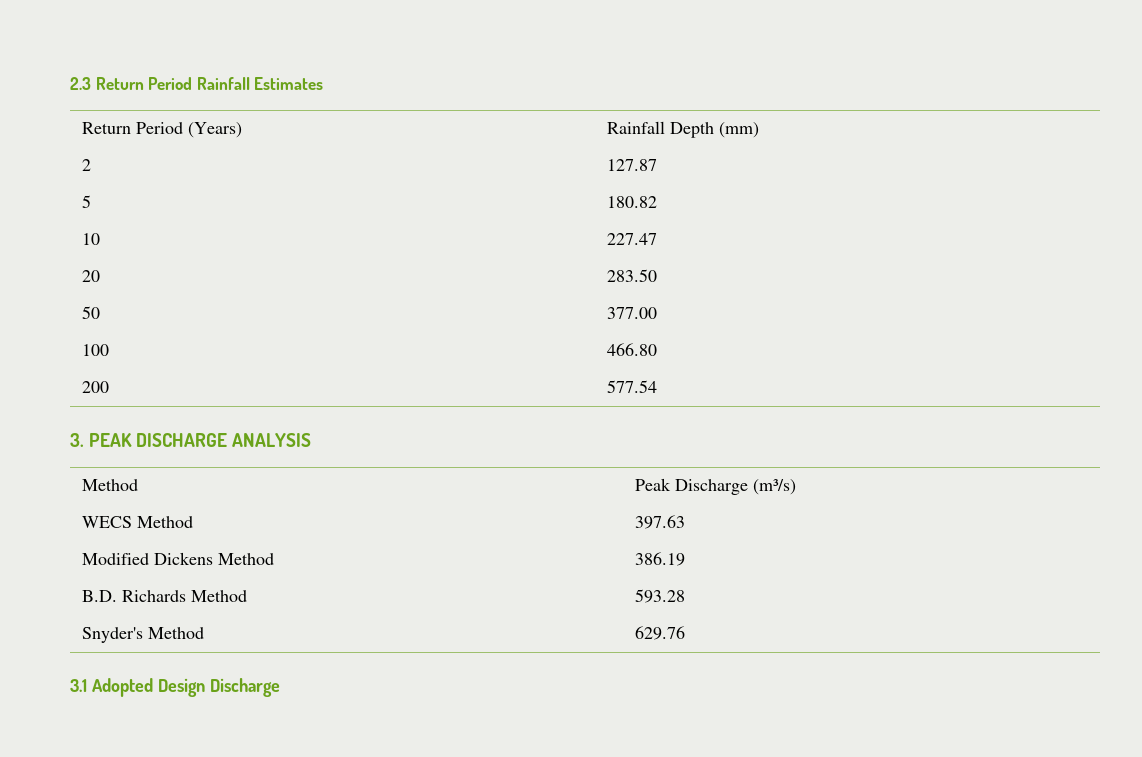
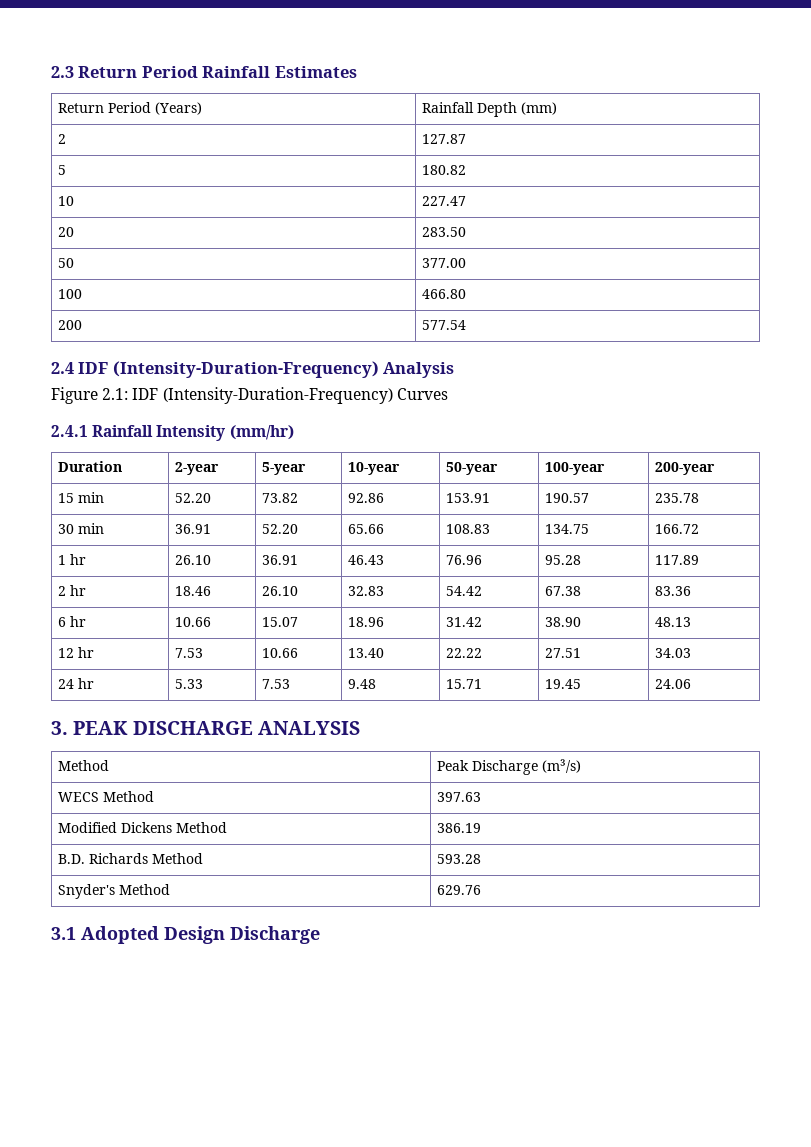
(657, 386) none -> [51,361,455,378] [51,387,448,404] [51,425,294,441] [57,461,122,472] [174,462,219,475] [261,462,306,475] [347,462,400,475] [445,462,498,475] [544,462,605,475] [654,462,715,475] [57,492,104,503] [174,493,211,503] [261,493,298,503] [347,493,384,503] [445,493,490,503] [544,493,589,503] [654,493,699,503] [57,523,104,534] [174,524,211,534] [261,524,298,534] [347,524,384,534] [445,524,490,534] [544,524,589,534] [654,524,699,534] [57,554,86,565] [174,555,211,565] [261,555,298,565] [347,555,384,565] [445,555,482,565] [544,555,581,565] [654,555,699,565] [57,585,86,596] [174,586,211,596] [261,586,298,596] [347,586,384,596] [445,586,482,596] [544,586,581,596] [654,586,691,596] [57,616,86,627] [174,617,211,627] [261,617,298,627] [347,617,384,627] [445,617,482,627] [544,617,581,627] [654,617,691,627] [57,647,94,658] [174,648,203,658] [261,648,298,658] [347,648,384,658] [445,648,482,658] [544,648,581,658] [654,648,691,658] [57,678,94,689] [174,679,203,689] [261,679,290,689] [347,679,376,689] [445,679,482,689] [544,679,581,689] [654,679,691,689] // 2.4 IDF (Intensity-Duration-Frequency) Analysis // Figure 2.1: IDF (Intensity-Duration-Frequency) Curves // 2.4.1 Rainfall Intensity (mm/hr) // Duration | 2-year | 5-year | 10-year | 50-year | 100-year | 200-year // 15 min | 52.20 | 73.82 | 92.86 | 153.91 | 190.57 | 235.78 // 30 min | 36.91 | 52.20 | 65.66 | 108.83 | 134.75 | 166.72 // 1 hr | 26.10 | 36.91 | 46.43 | 76.96 | 95.28 | 117.89 // 2 hr | 18.46 | 26.10 | 32.83 | 54.42 | 67.38 | 83.36 // 6 hr | 10.66 | 15.07 | 18.96 | 31.42 | 38.90 | 48.13 // 12 hr | 7.53 | 10.66 | 13.40 | 22.22 | 27.51 | 34.03 // 24 hr | 5.33 | 7.53 | 9.48 | 15.71 | 19.45 | 24.06

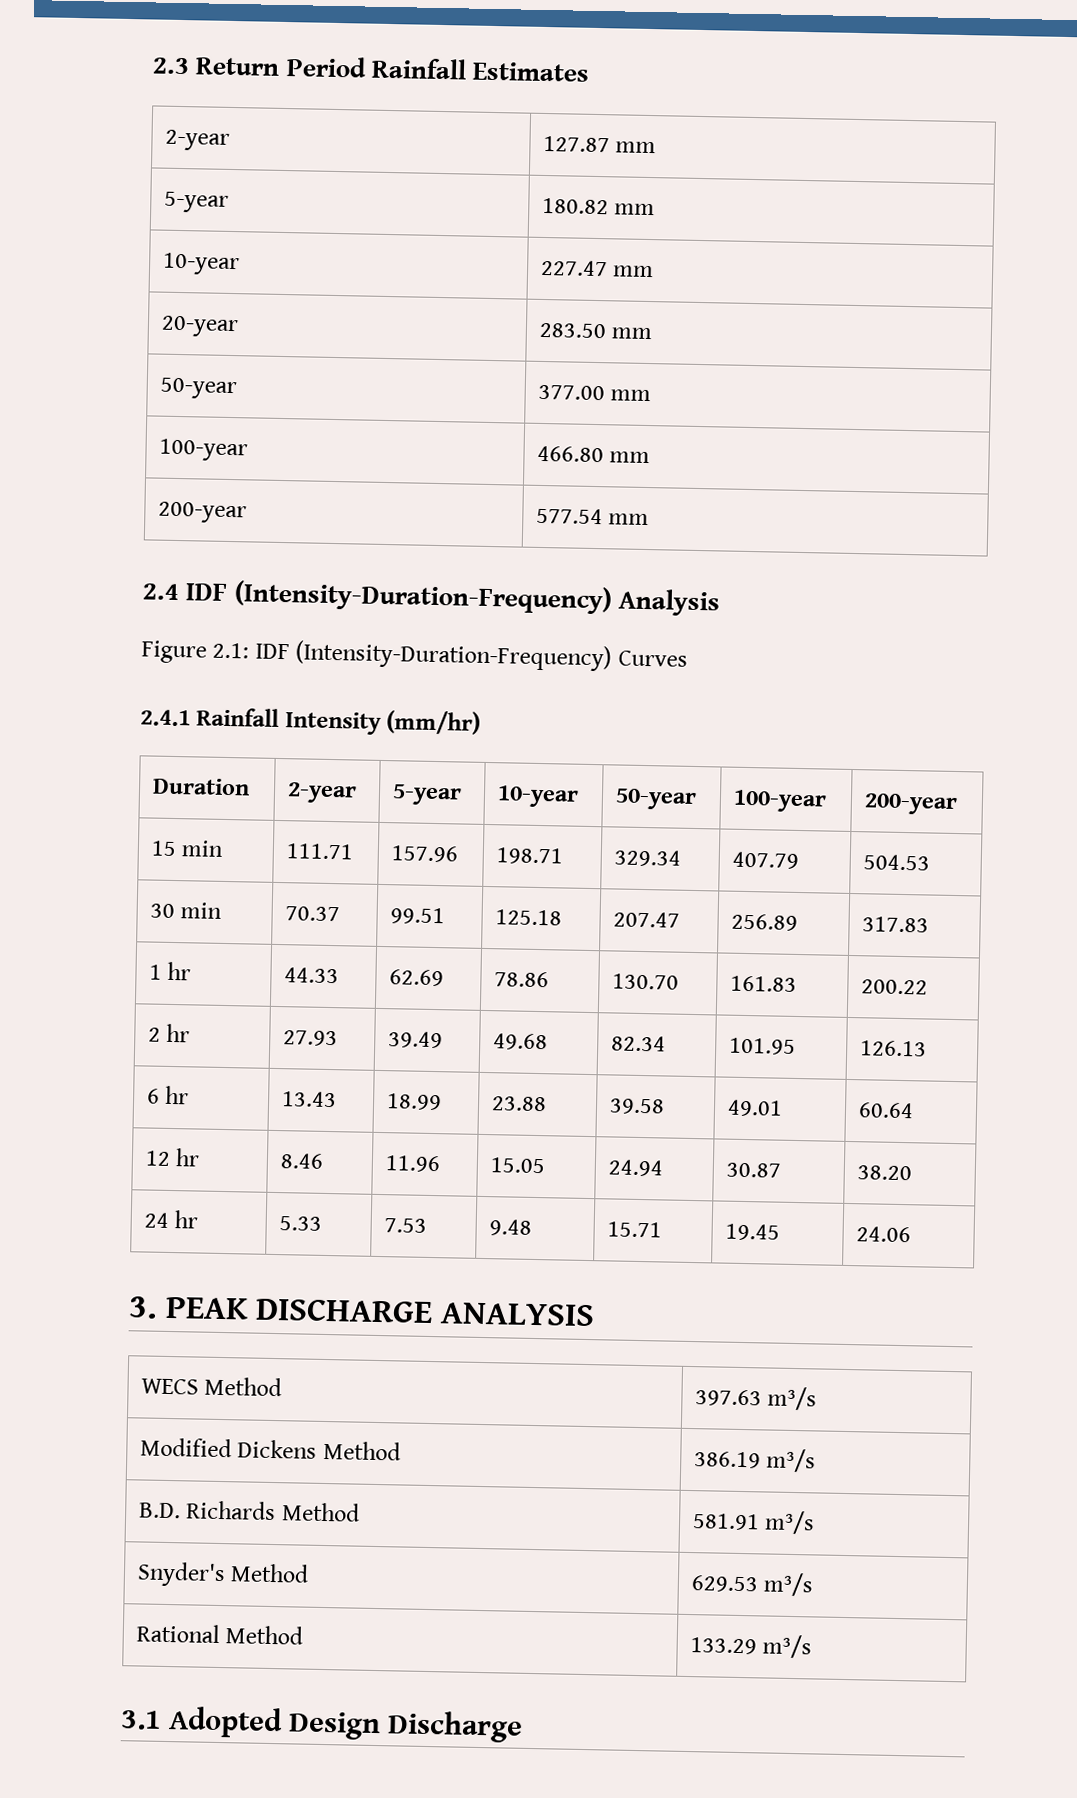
[57,102,202,115] [421,102,557,117] [57,134,66,144] Return Period (Years) | Rainfall Depth (mm) // 2 -> [164,129,230,151] 2-year
[57,165,66,175] // 5 -> [615,141,657,154] [163,191,229,213] mm // 5-year
[57,196,74,206] // 10 -> [614,203,656,216] [161,252,240,276] mm // 10-year
[57,227,74,237] // 20 -> [612,265,655,278] [160,315,239,338] mm // 20-year
[57,258,74,268] // 50 -> [611,327,653,340] [159,377,237,400] mm // 50-year
[57,289,82,299] // 100 -> [610,389,652,402] [158,438,248,462] mm // 100-year
[57,320,82,330] // 200 -> [609,451,651,464] [157,501,247,524] mm // 200-year
(466, 325) none -> [608,513,650,526] mm
[174,493,211,503] [261,493,298,503] [347,493,384,503] [445,493,490,503] [544,493,589,503] [654,493,699,503] [57,523,104,534] [174,524,211,534] [261,524,298,534] [347,524,384,534] [445,524,490,534] [544,524,589,534] [654,524,699,534] [57,554,86,565] [174,555,211,565] [261,555,298,565] [347,555,384,565] [445,555,482,565] [544,555,581,565] [654,555,699,565] [57,585,86,596] [174,586,211,596] [261,586,298,596] [347,586,384,596] [445,586,482,596] [544,586,581,596] [654,586,691,596] [57,616,86,627] [174,617,211,627] [261,617,298,627] [347,617,384,627] [445,617,482,627] [544,617,581,627] [654,617,691,627] [57,647,94,658] [174,648,203,658] [261,648,298,658] [347,648,384,658] [445,648,482,658] [544,648,581,658] [654,648,691,658] 52.20 | 73.82 | 92.86 | 153.91 | 190.57 | 235.78 // 30 min | 36.91 | 52.20 | 65.66 | 108.83 | 134.75 | 166.72 // 1 hr | 26.10 | 36.91 | 46.43 | 76.96 | 95.28 | 117.89 // 2 hr | 18.46 | 26.10 | 32.83 | 54.42 | 67.38 | 83.36 // 6 hr | 10.66 | 15.07 | 18.96 | 31.42 | 38.90 | 48.13 // 12 hr | 7.53 | 10.66 | 13.40 | 22.22 | 27.51 | 34.03 -> [285,843,354,860] [390,845,458,863] [495,847,563,865] [613,849,681,867] [731,851,799,869] [862,854,930,871] [149,902,223,919] [284,906,340,922] [389,907,445,925] [494,909,562,926] [612,911,680,928] [730,913,798,931] [861,916,929,933] [148,961,192,981] [283,967,339,984] [388,969,444,987] [493,971,549,988] [611,973,679,990] [729,975,797,992] [860,979,928,995] [147,1023,191,1043] [282,1030,338,1047] [387,1031,443,1049] [492,1033,548,1051] [610,1035,666,1052] [728,1037,796,1055] [859,1040,927,1057] [146,1085,190,1105] [280,1091,337,1108] [385,1093,442,1111] [490,1096,547,1112] [608,1098,665,1115] [726,1099,783,1117] [857,1102,914,1119] [144,1148,201,1167] [279,1153,324,1169] [384,1155,441,1173] [489,1157,546,1174] [607,1159,664,1177] [725,1162,781,1178] [856,1165,912,1181] 111.71 | 157.96 | 198.71 | 329.34 | 407.79 | 504.53 // 30 min | 70.37 | 99.51 | 125.18 | 207.47 | 256.89 | 317.83 // 1 hr | 44.33 | 62.69 | 78.86 | 130.70 | 161.83 | 200.22 // 2 hr | 27.93 | 39.49 | 49.68 | 82.34 | 101.95 | 126.13 // 6 hr | 13.43 | 18.99 | 23.88 | 39.58 | 49.01 | 60.64 // 12 hr | 8.46 | 11.96 | 15.05 | 24.94 | 30.87 | 38.20
[57,760,109,771] [436,759,581,775] // Method | Peak Discharge (m³/s) -> (596, 1314) none
(481, 797) none -> [767,1386,818,1411] m³/s
(481, 828) none -> [766,1448,817,1473] m³/s
[436,854,481,864] 593.28 -> [691,1510,816,1535] 581.91 m³/s
[436,885,481,895] 629.76 -> [690,1572,815,1597] [135,1623,304,1645] [689,1634,813,1659] 629.53 m³/s // Rational Method | 133.29 m³/s

